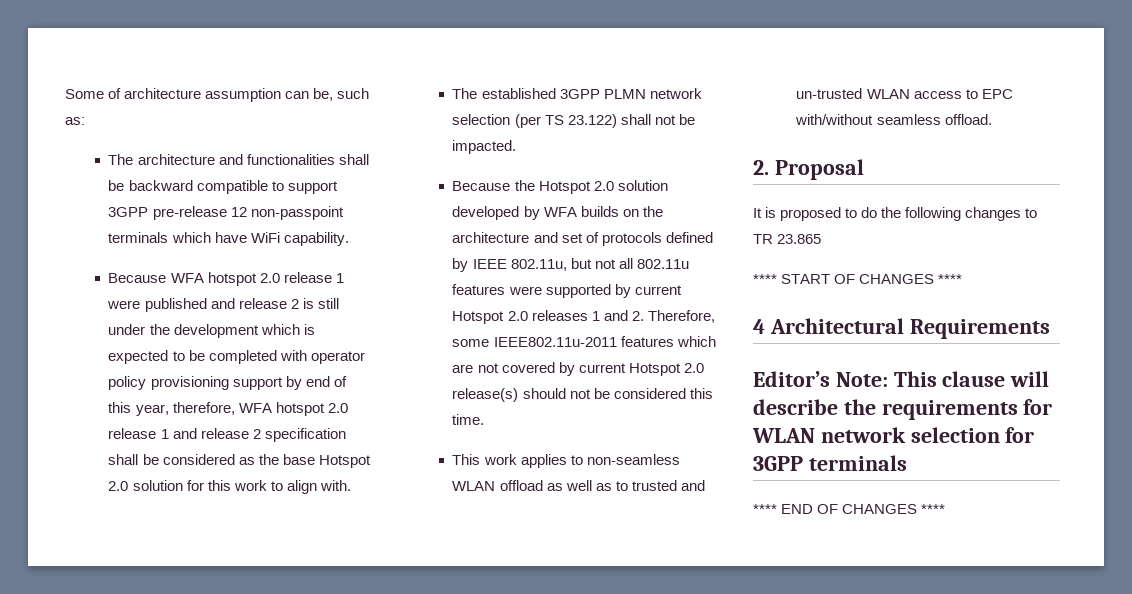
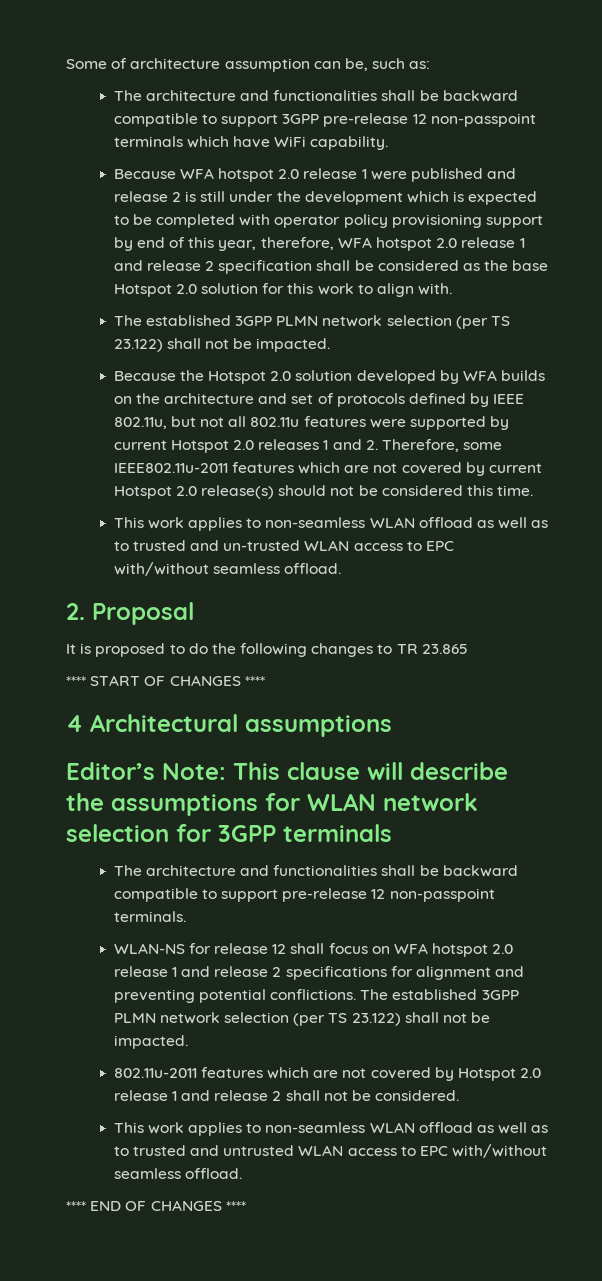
[909,319,1050,339] Requirements -> [245,715,392,737] assumptions
[881,400,1018,420] requirements -> [111,794,258,816] assumptions
(907, 463) none -> [113,865,518,877] [113,888,495,902] [113,911,186,922] [113,943,514,957] [113,966,525,980] [113,989,519,1003] [113,1012,491,1026] [113,1035,188,1049] [113,1067,542,1081] [113,1090,460,1101] [113,1122,549,1136] [113,1144,548,1158] [113,1168,242,1179] // The architecture and functionalities shall be backward compatible to support pre-release 12 non-passpoint terminals. // WLAN-NS for release 12 shall focus on WFA hotspot 2.0 release 1 and release 2 specifications for alignment and preventing potential conflictions. The established 3GPP PLMN network selection (per TS 23.122) shall not be impacted. // 802.11u-2011 features which are not covered by Hotspot 2.0 release 1 and release 2 shall not be considered. // This work applies to non-seamless WLAN offload as well as to trusted and untrusted WLAN access to EPC with/without seamless offload.

